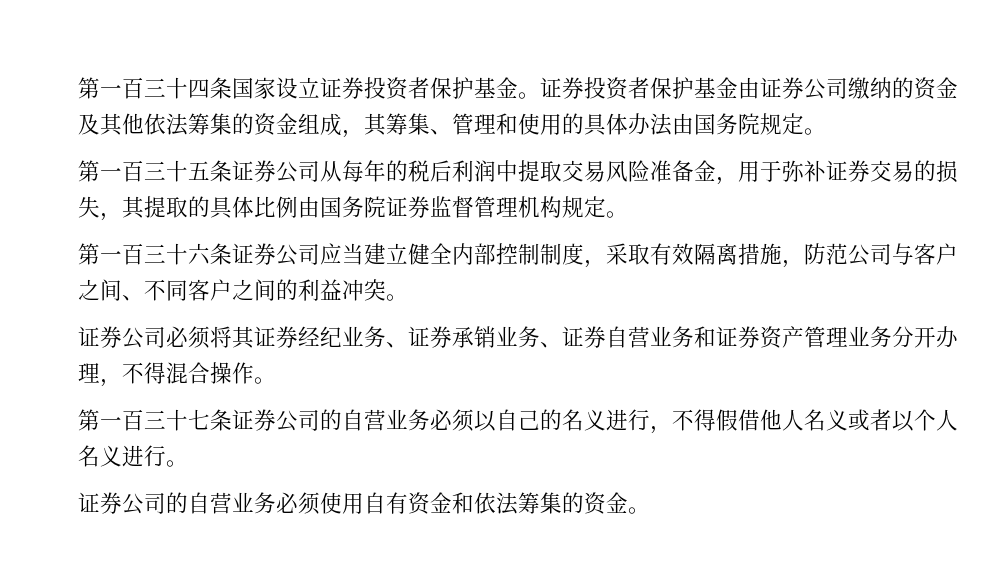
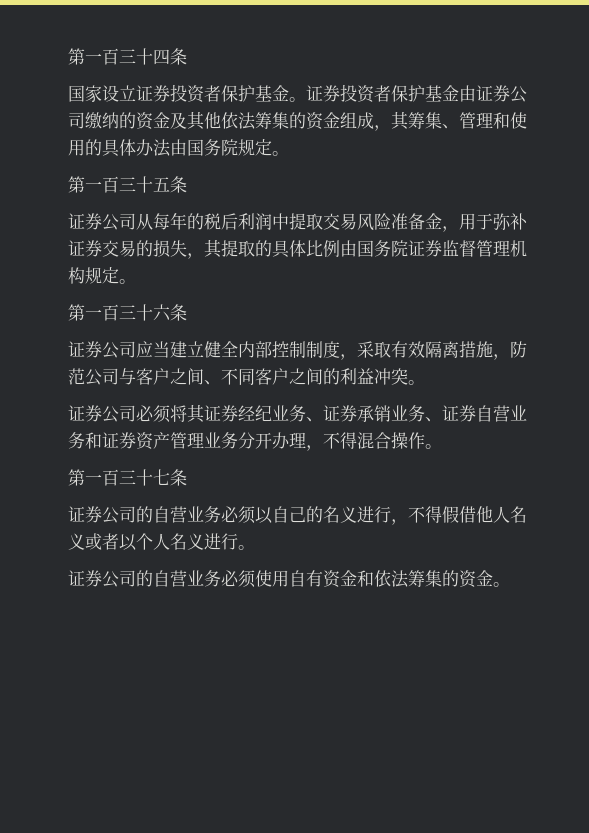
(232, 88) none -> (187, 56) //
(232, 171) none -> (187, 184) //
(232, 254) none -> (187, 312) //
(232, 420) none -> (187, 477) //

